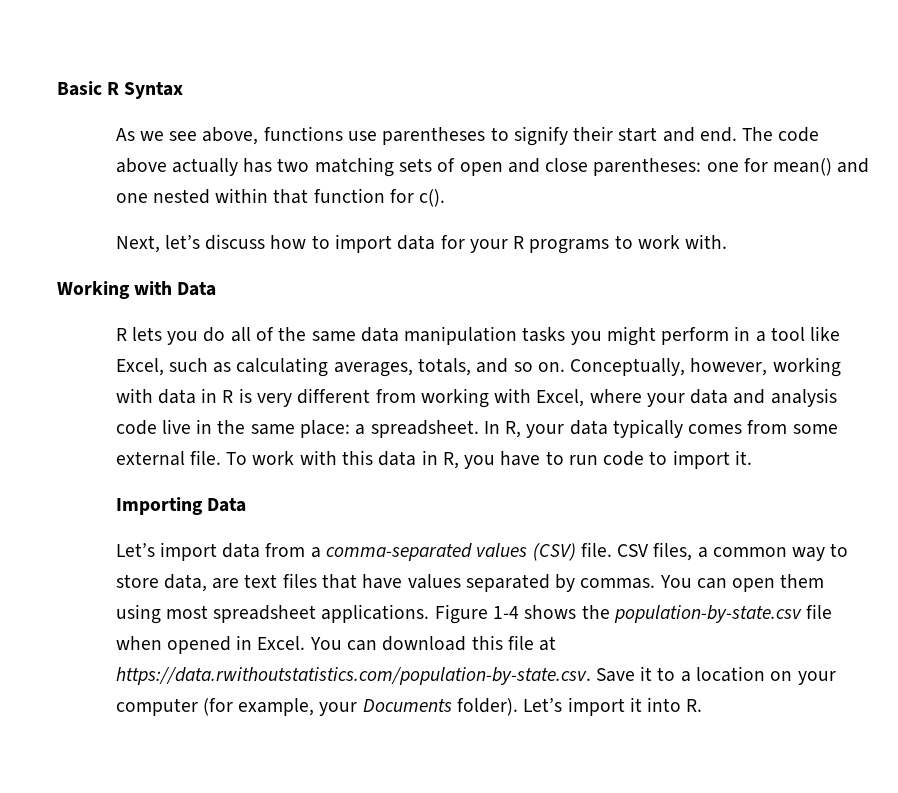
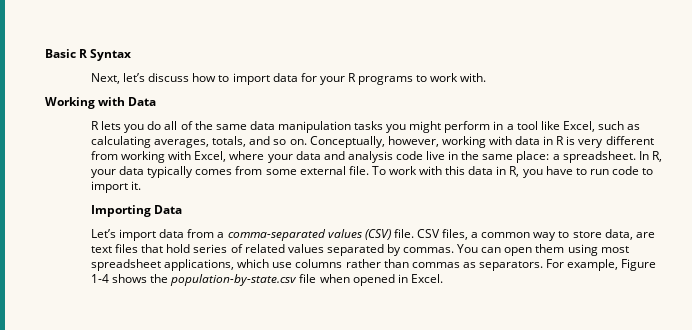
[115,126,820,146] [115,157,870,177] [115,188,446,207] // As we see above, functions use parentheses to signify their start and end. The code above actually has two matching sets of open and close parentheses: one for mean() and one nested within that function for c(). -> (132, 55) none
[362,574,403,589] have -> [166,244,285,253] hold series of related
[321,604,430,623] applications. -> [164,259,619,271] applications, which use columns rather than commas as separators. For example,
[309,635,557,651] [115,666,836,685] [115,697,703,716] You can download this file at https://data.rwithoutstatistics.com/population-by-state.csv. Save it to a location on your computer (for example, your Documents folder). Let’s import it into R. -> (443, 278) none

